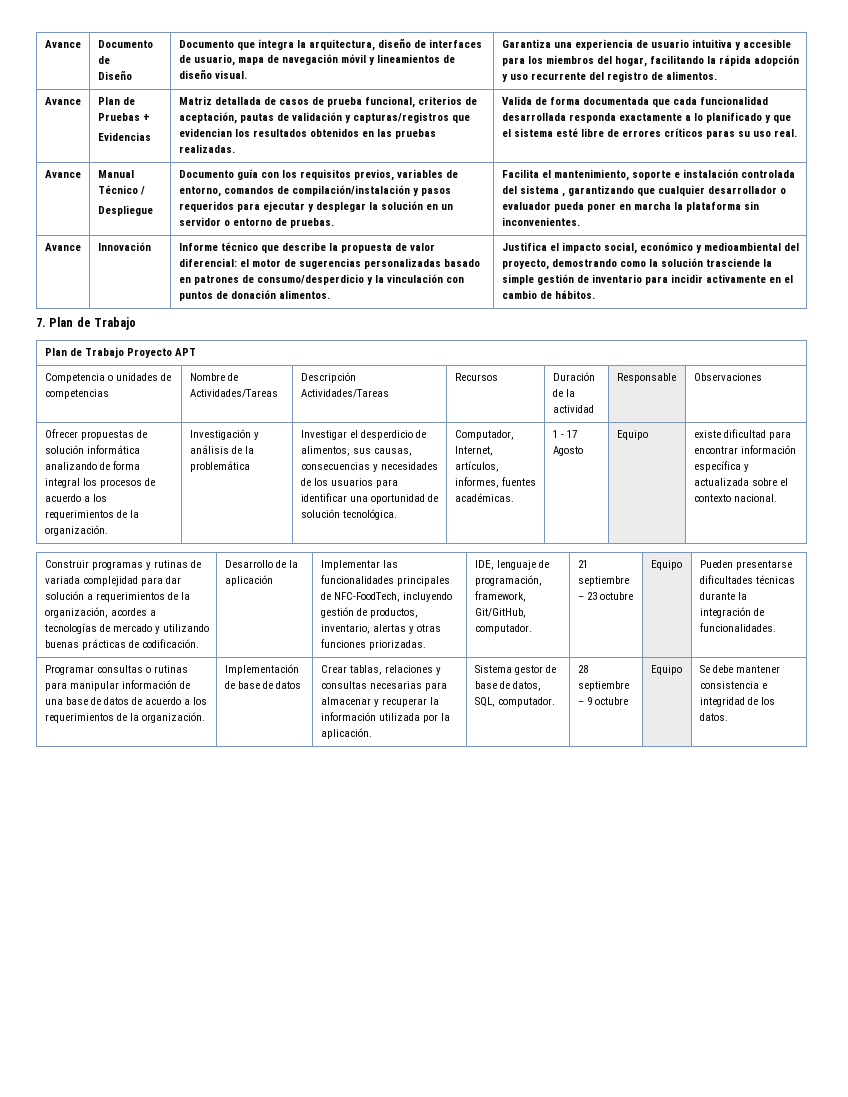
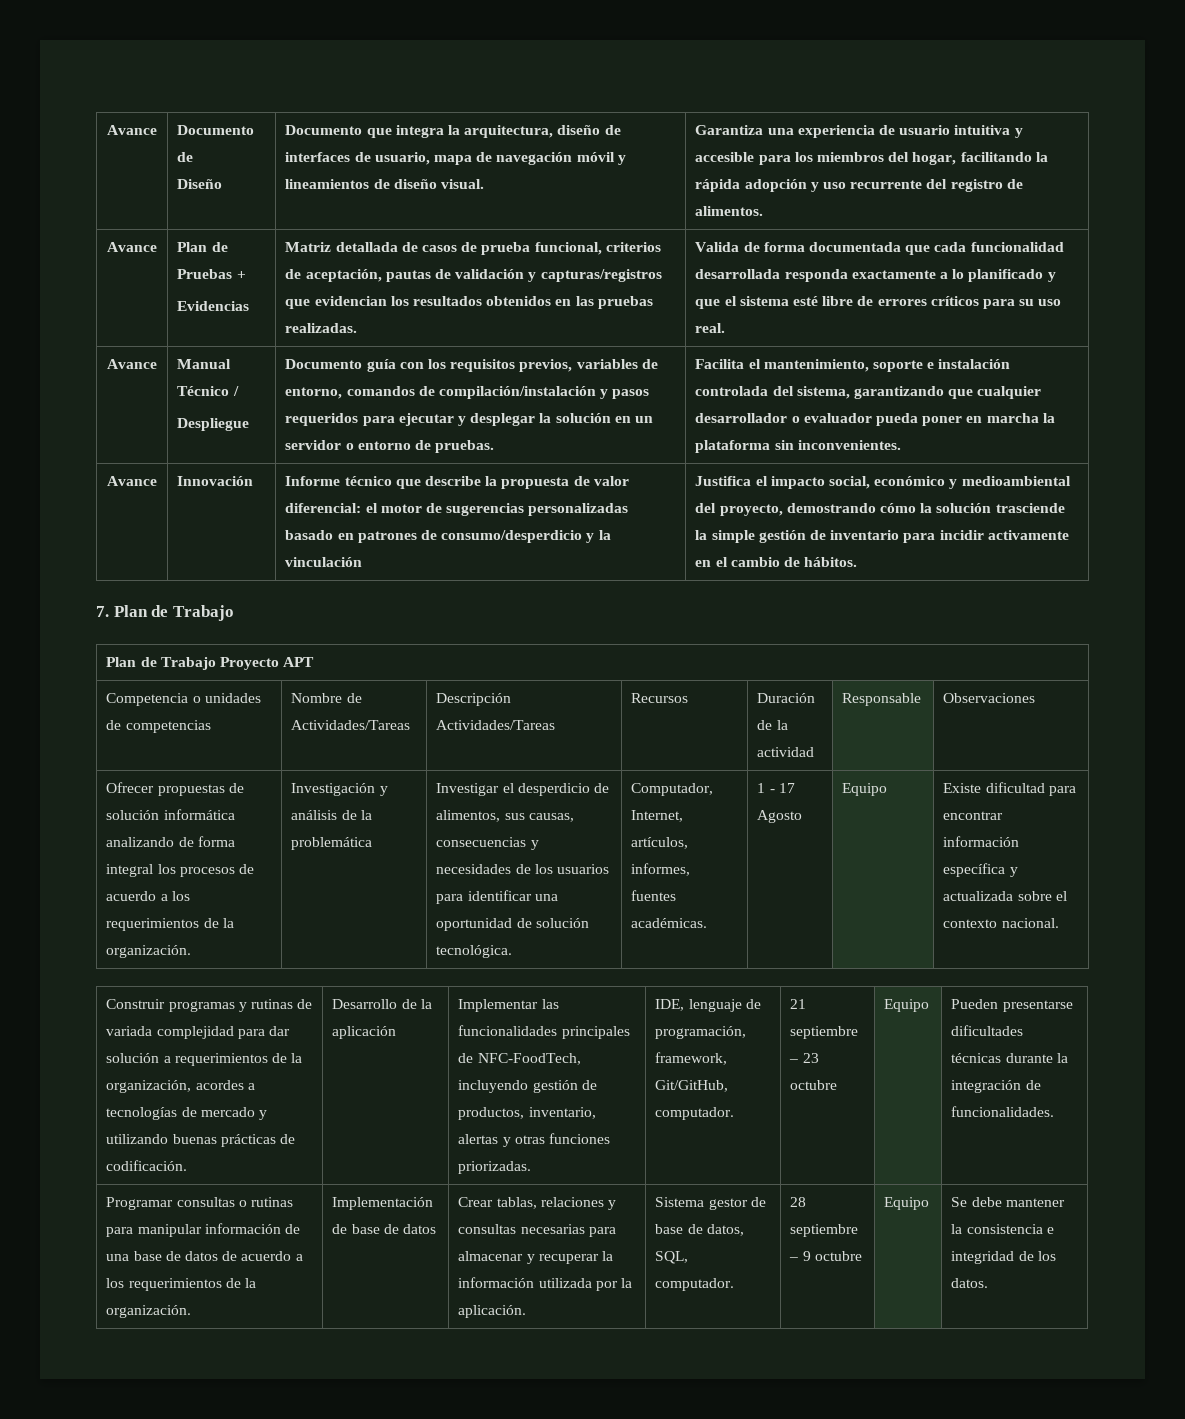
[705,130,735,139] paras -> [982,299,1015,309] para
[519,185,565,197] sistema , -> [796,386,850,399] sistema,
[445,277,464,283] [178,290,330,301] con puntos de donación alimentos. -> (363, 562) none
[619,261,646,267] como -> [879,503,916,513] cómo
[693,430,721,438] existe -> [943,783,982,793] Existe
(780, 669) none -> [951,1224,963,1234] la

